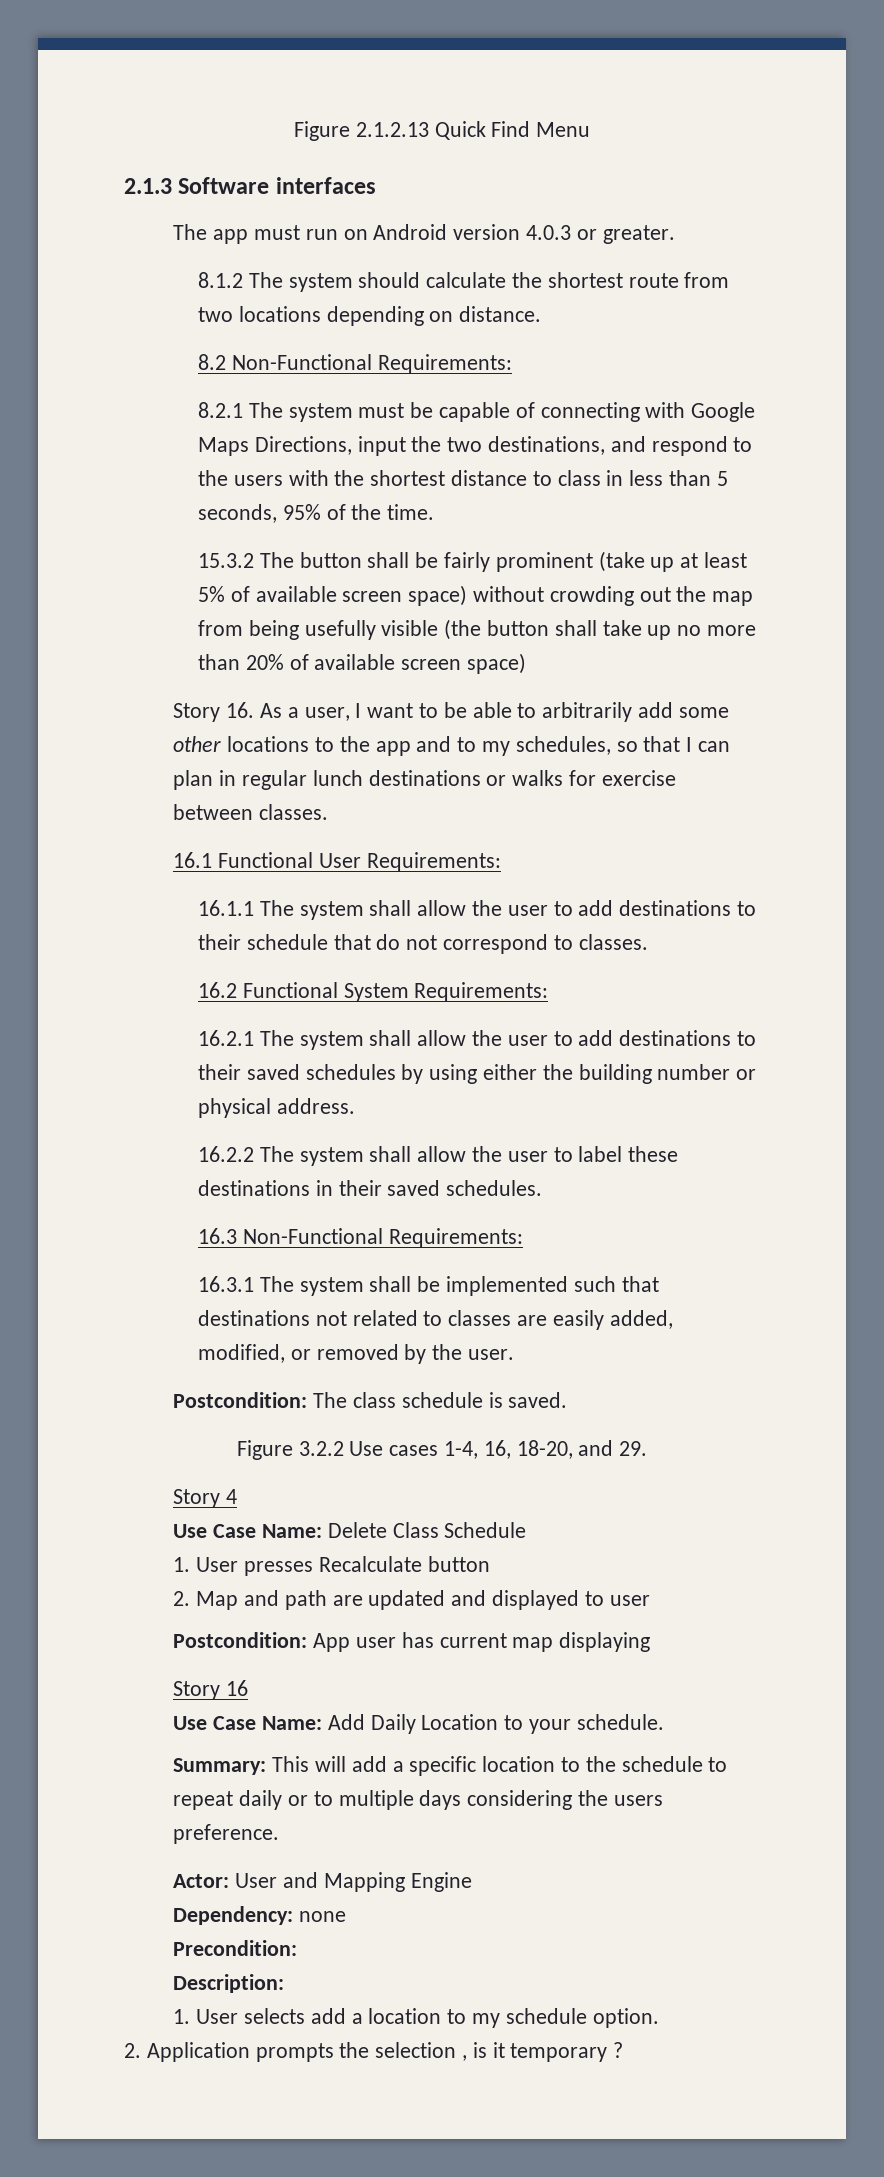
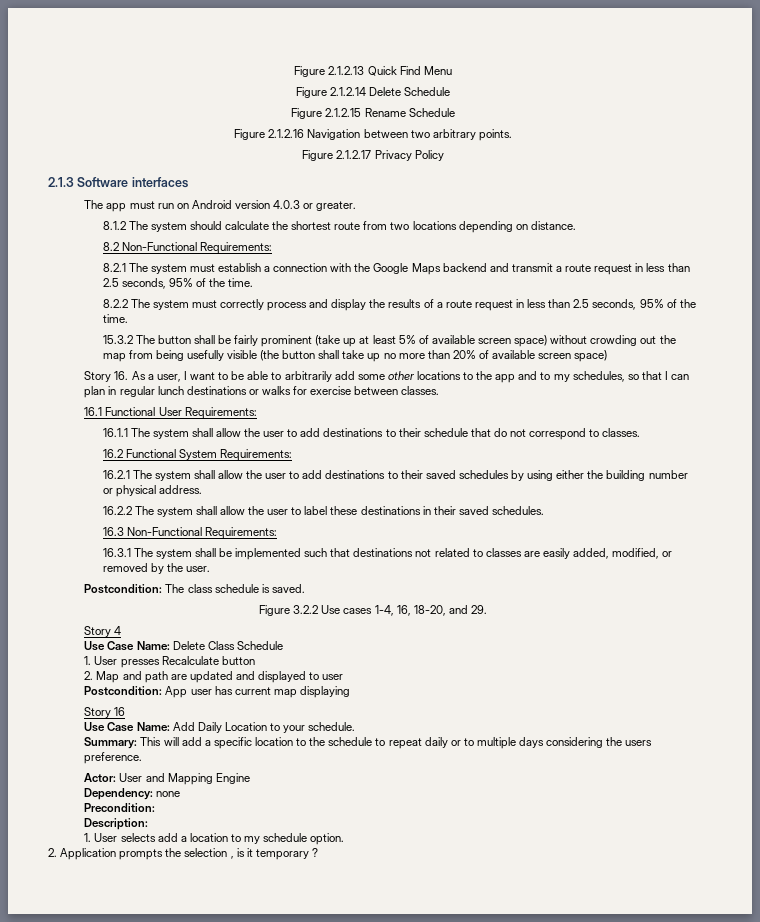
(591, 129) none -> [295,87,451,98] [291,108,455,119] [234,129,512,141] [302,150,444,161] // Figure 2.1.2.14 Delete Schedule // Figure 2.1.2.15 Rename Schedule // Figure 2.1.2.16 Navigation between two arbitrary points. // Figure 2.1.2.17 Privacy Policy
[410,402,756,422] [197,436,753,456] [197,470,728,486] be capable of connecting with Google Maps Directions, input the two destinations, and respond to the users with the shortest distance to class in less than 5 -> [217,263,690,275] [102,278,254,289] [102,299,590,311] establish a connection with the Google Maps backend and transmit a route request in less than 2.5 seconds, 95% of the time. // 8.2.2 The system must correctly process and display the results of a route request in less than 2.5

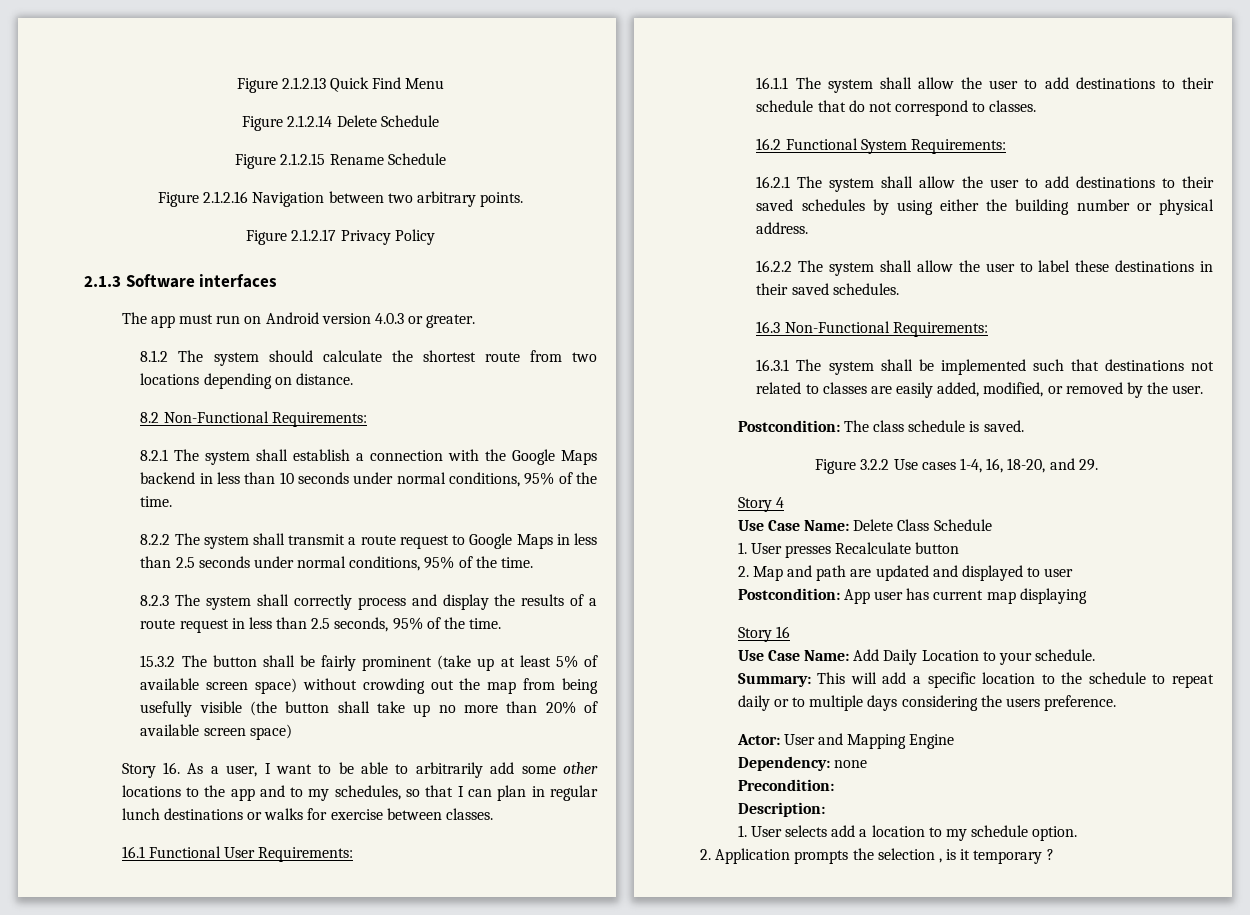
[189,264,215,272] must -> [256,449,289,461] shall
[489,263,690,275] [102,278,166,289] and transmit a route request in less than 2.5 seconds, -> [199,472,521,487] in less than 10 seconds under normal conditions,
[191,300,217,308] must -> [253,533,597,549] [140,556,534,571] [140,594,289,610] shall transmit a route request to Google Maps in less than 2.5 seconds under normal conditions, 95% of the time. // 8.2.3 The system shall

